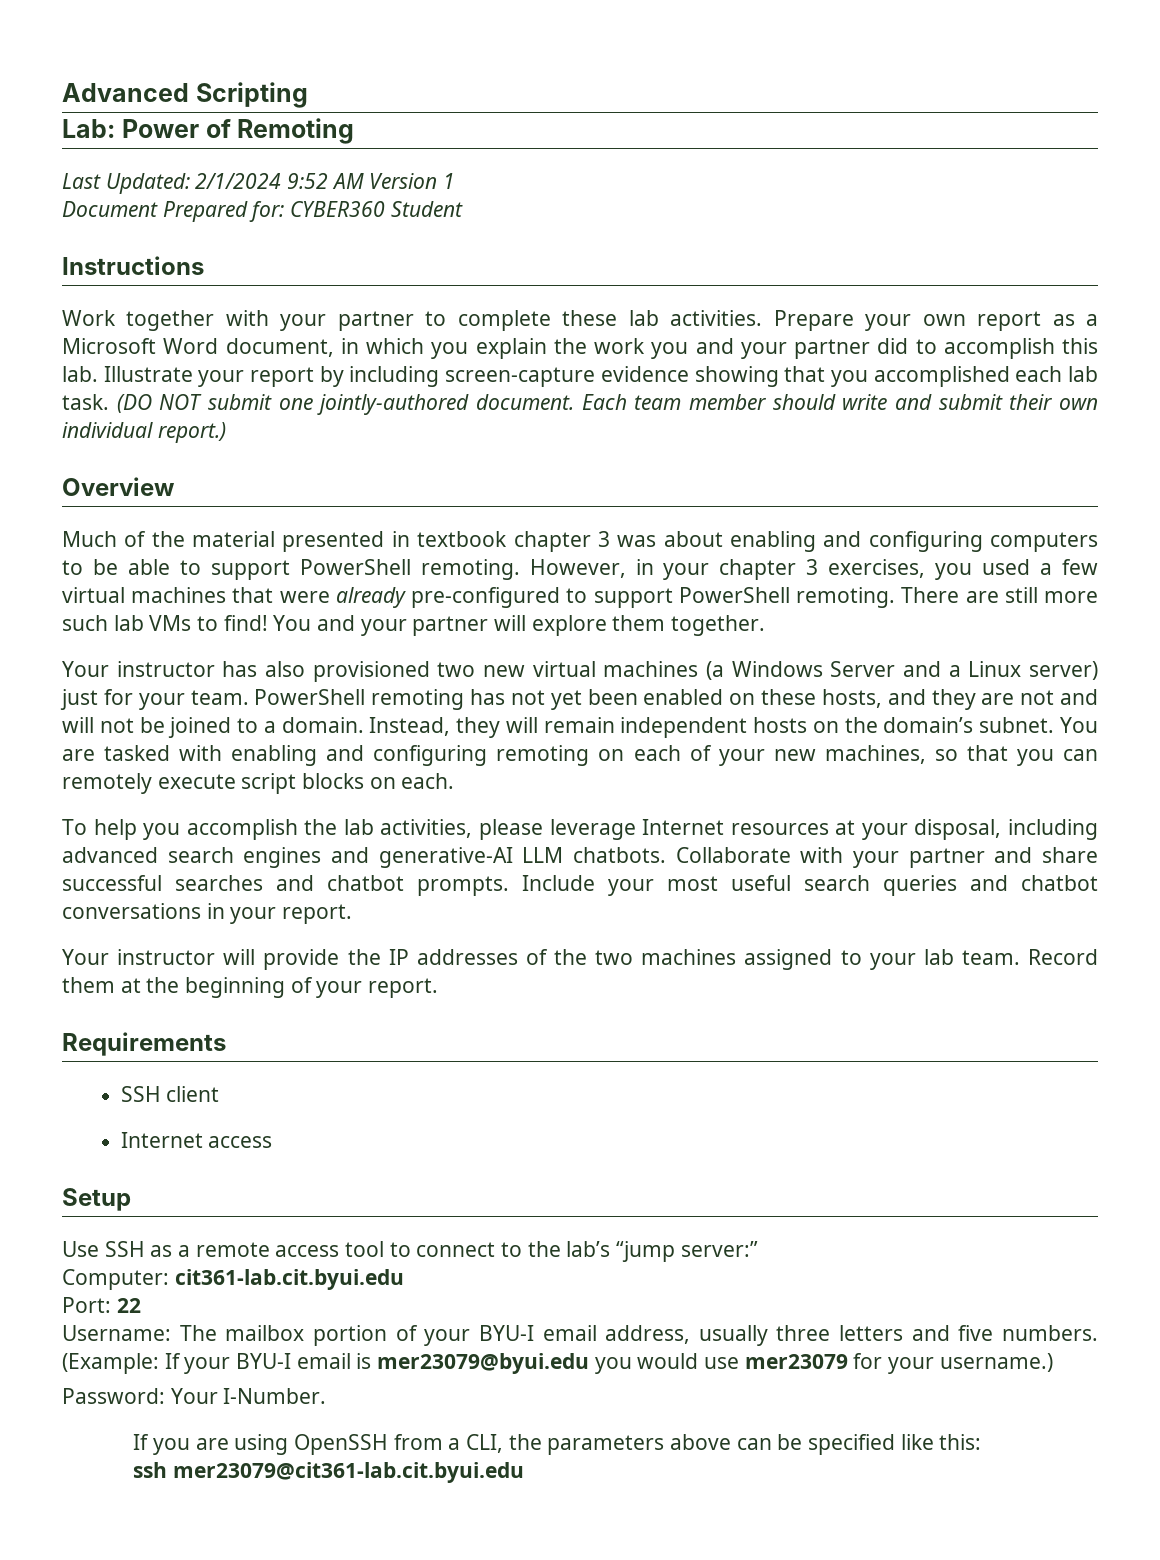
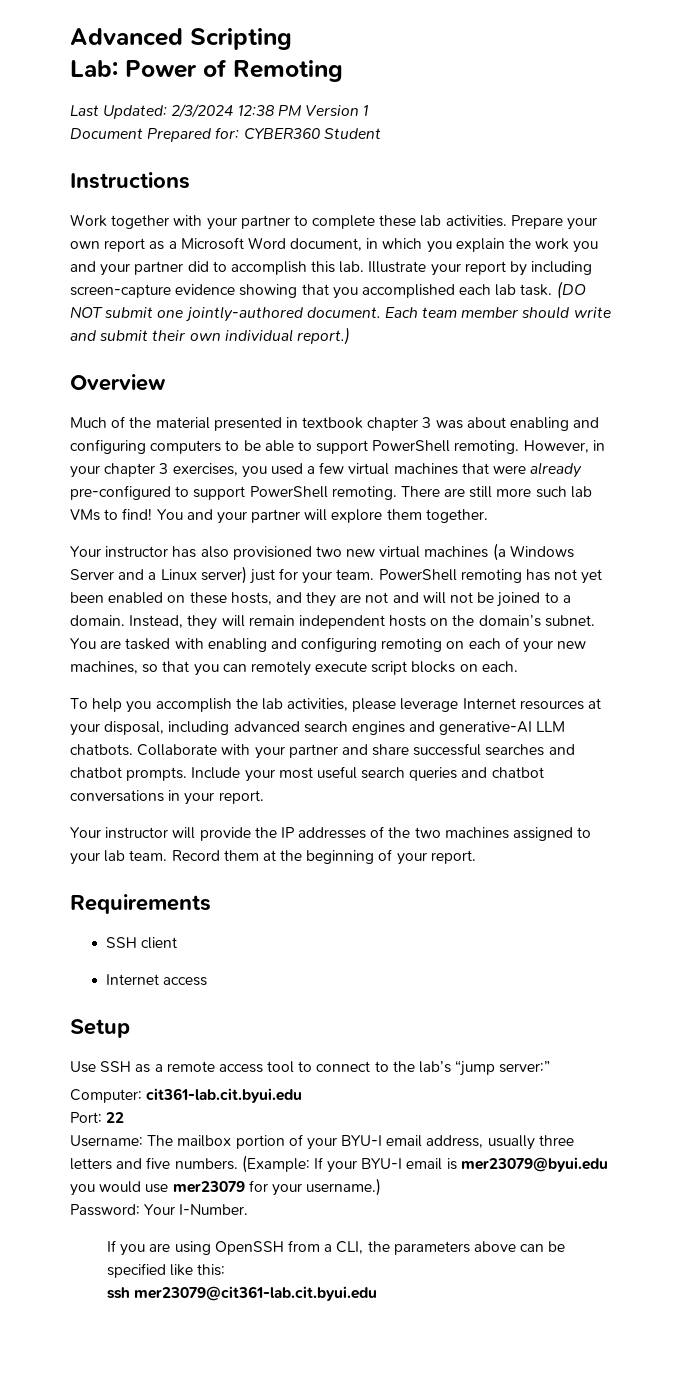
[195,173,364,189] 2/1/2024 9:52 AM -> [171,104,301,118] 2/3/2024 12:38 PM

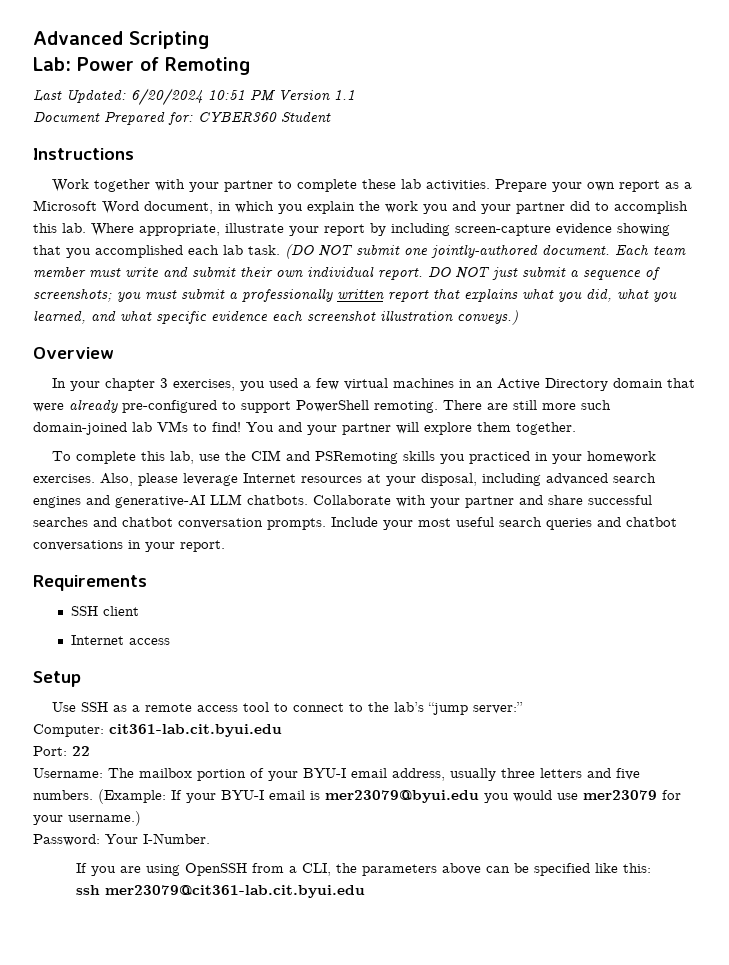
[171,104,274,118] 2/3/2024 12:38 -> [131,88,245,106] 6/20/2024 10:51
[363,105,369,116] 1 -> [334,90,355,100] 1.1
[368,261,427,273] Illustrate -> [91,223,284,236] Where appropriate, illustrate
[522,306,570,319] should -> [89,268,121,278] must
[296,327,350,345] [70,374,166,391] [70,416,600,431] [70,439,605,454] report.) // Overview // Much of the material presented in textbook chapter 3 was about enabling and configuring computers to be able to support PowerShell remoting. However, in -> [378,267,660,280] [33,288,677,302] [33,310,518,325] [33,347,114,359] [52,378,67,388] report. DO NOT just submit a sequence of screenshots; you must submit a professionally written report that explains what you did, what you learned, and what specific evidence each screenshot illustration conveys.) // Overview // In
(458, 469) none -> [459,378,664,391] in an Active Directory domain
(567, 492) none -> [33,422,127,435] domain-joined
[70,543,574,561] [70,566,603,584] [70,592,571,607] [70,615,595,630] [70,637,587,653] [70,661,518,676] [70,698,349,713] Your instructor has also provisioned two new virtual machines (a Windows Server and a Linux server) just for your team. PowerShell remoting has not yet been enabled on these hosts, and they are not and will not be joined to a domain. Instead, they will remain independent hosts on the domain’s subnet. You are tasked with enabling and configuring remoting on each of your new machines, so that you can remotely execute script blocks on each. // To help you accomplish the lab activities, -> [52,450,657,464] [33,473,133,486] To complete this lab, use the CIM and PSRemoting skills you practiced in your homework exercises. Also,
(122, 772) none -> [178,518,263,529] conversation
[70,826,592,841] [70,849,476,865] // Your instructor will provide the IP addresses of the two machines assigned to your lab team. Record them at the beginning of your report. -> (225, 546) none

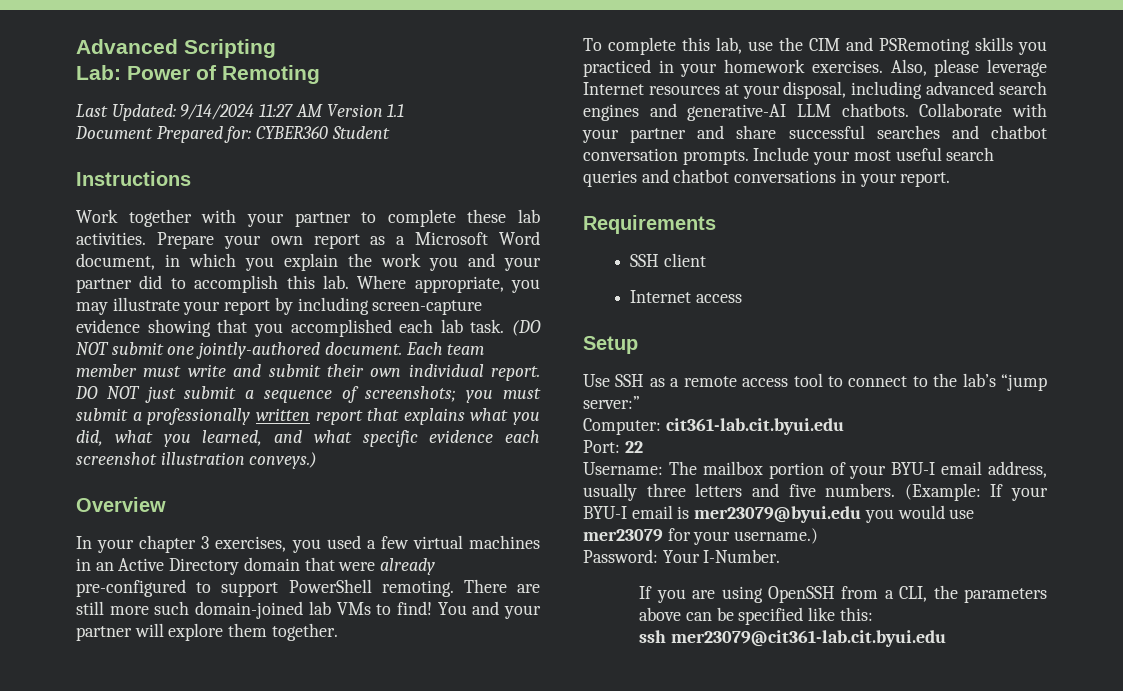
[131,88,276,106] 6/20/2024 10:51 PM -> [180,104,323,120] 9/14/2024 11:27 AM
(220, 230) none -> [511,279,540,293] [76,302,108,315] you may

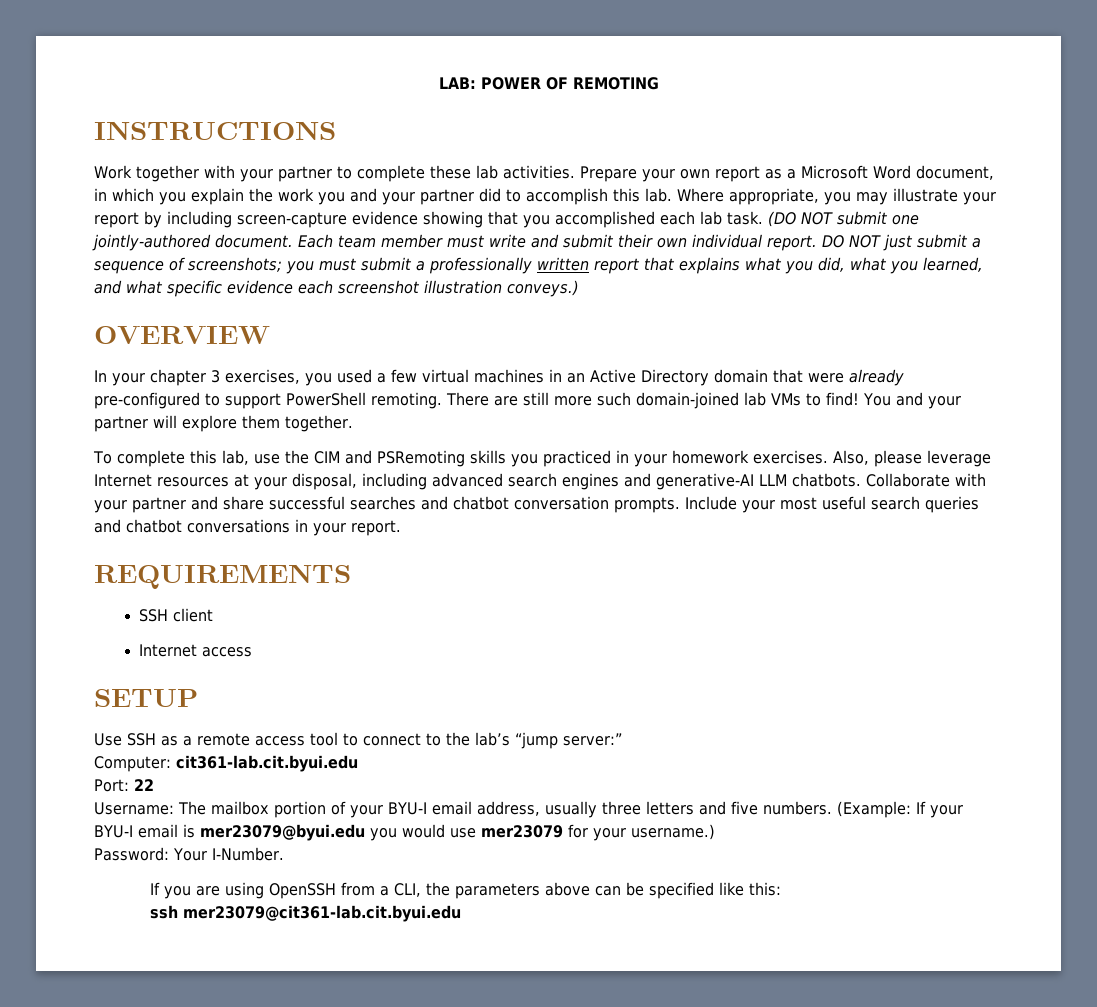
[76,39,276,58] [76,65,320,84] [76,104,405,121] [75,126,390,143] [76,171,191,186] Advanced Scripting // Lab: Power of Remoting // Last Updated: 9/14/2024 11:27 AM Version 1.1 // Document Prepared for: CYBER360 Student // Instructions -> [438,77,659,90] [94,121,336,140] LAB: POWER OF REMOTING // INSTRUCTIONS
[76,497,166,512] Overview -> [94,326,270,344] OVERVIEW
[583,215,716,234] Requirements -> [94,564,351,589] REQUIREMENTS
[583,336,638,354] Setup -> [94,689,198,707] SETUP

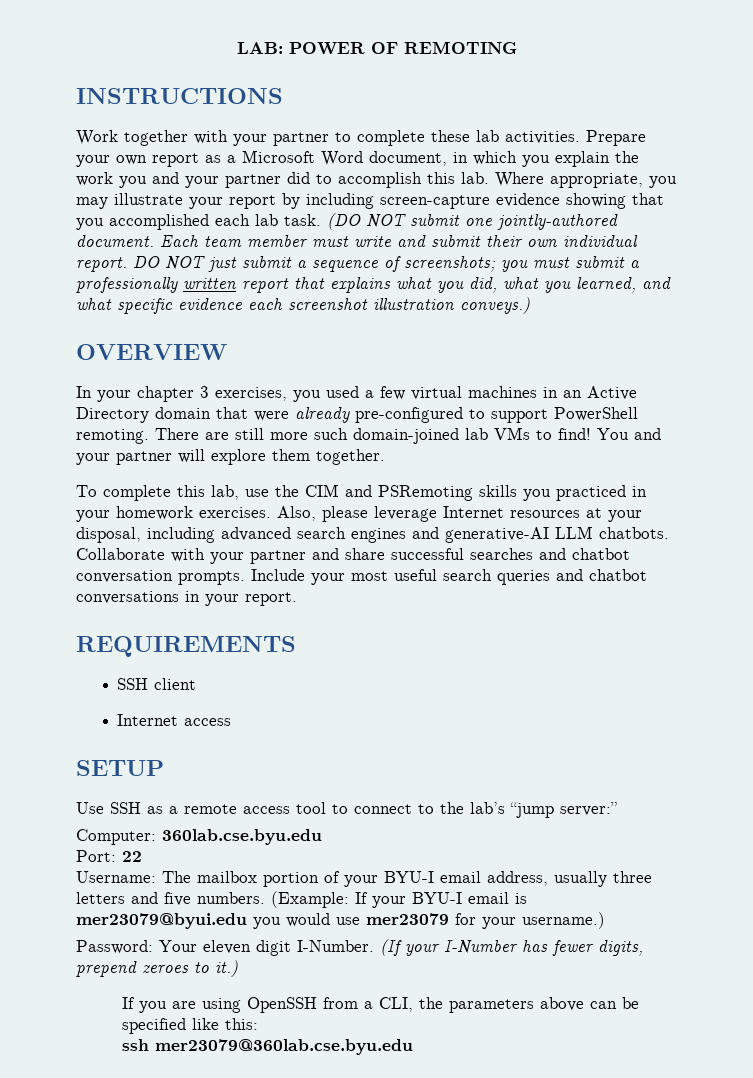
[176,755,358,772] cit361-lab.cit.byui.edu -> [162,829,322,845] 360lab.cse.byu.edu
(207, 854) none -> [203,940,291,956] eleven digit
(284, 854) none -> [380,939,643,956] [76,960,238,977] (If your I-Number has fewer digits, prepend zeroes to it.)
[182,905,461,922] mer23079@cit361-lab.cit.byui.edu -> [155,1039,414,1055] mer23079@360lab.cse.byu.edu

